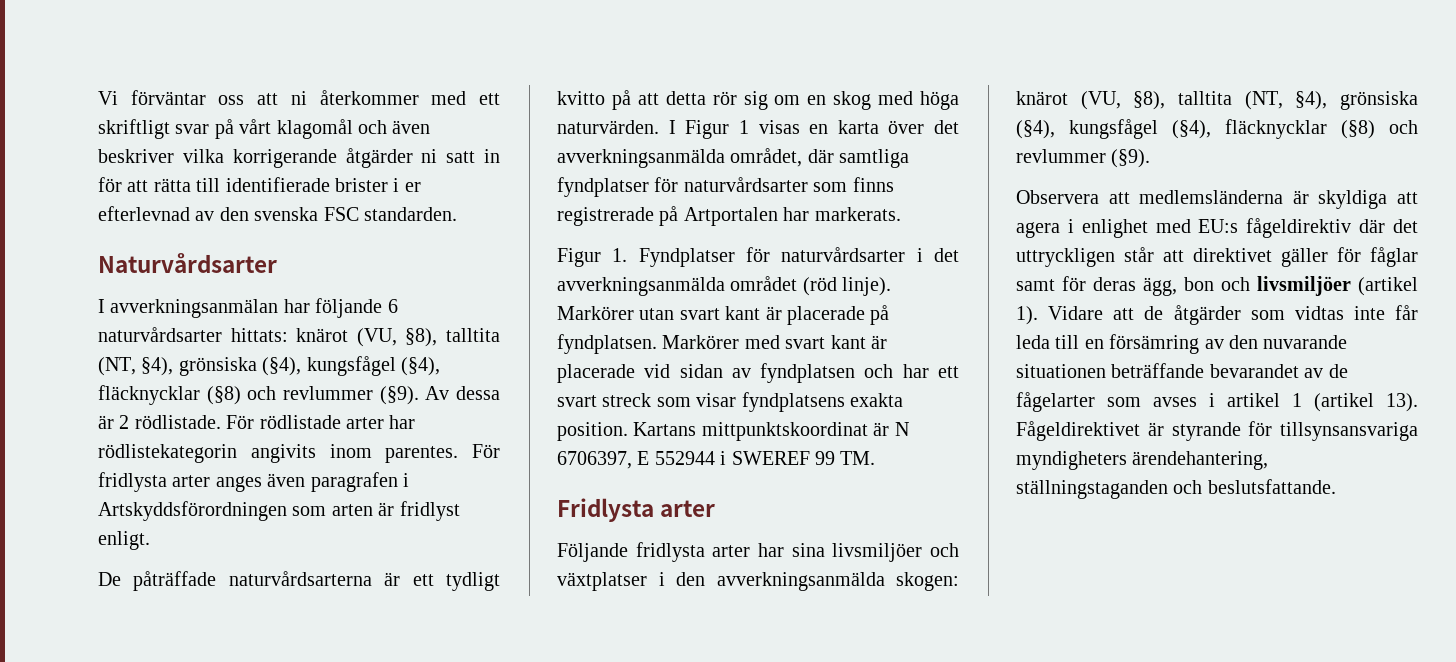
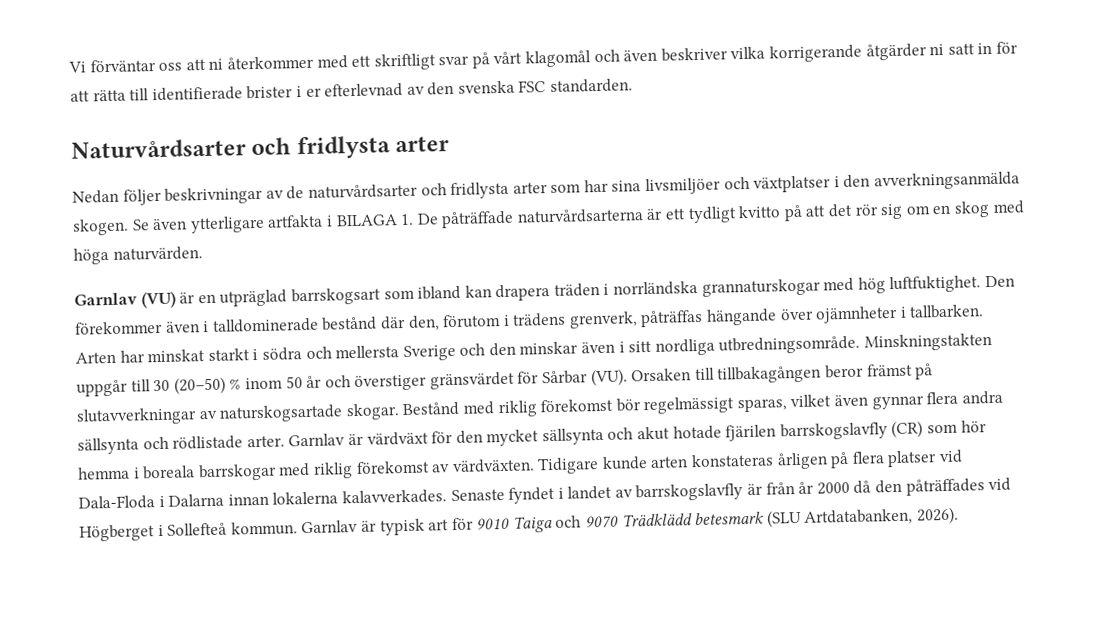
[98,298,398,318] [98,327,501,347] [98,356,440,376] [98,385,501,405] [98,415,416,429] [98,444,500,463] [98,472,409,492] [98,501,460,521] [98,531,150,550] // I avverkningsanmälan har följande 6 naturvårdsarter hittats: knärot (VU, §8), talltita (NT, §4), grönsiska (§4), kungsfågel (§4), fläcknycklar (§8) och revlummer (§9). Av dessa är 2 rödlistade. För rödlistade arter har rödlistekategorin angivits inom parentes. För fridlysta arter anges även paragrafen i Artskyddsförordningen som arten är fridlyst enligt. // -> [251,135,450,160] [72,171,1021,206] [72,213,415,236] och fridlysta arter // Nedan följer beskrivningar av de naturvårdsarter och fridlysta arter som har sina livsmiljöer och växtplatser i den avverkningsanmälda skogen. Se även ytterligare artfakta i BILAGA 1.
[665,91,706,105] detta -> [828,203,854,218] det
[668,120,959,139] [557,148,910,168] [557,177,894,197] [557,206,901,226] [557,247,959,267] [557,276,892,296] [557,305,890,325] [557,334,887,354] [557,363,959,383] [557,392,903,412] [557,422,909,441] [557,451,876,469] [557,498,716,522] [557,542,960,562] [557,572,959,591] [1016,91,1418,110] [1016,119,1418,139] [1016,149,1151,168] [1016,190,1418,209] [1016,218,1418,238] [1016,247,1418,267] [1016,276,1418,296] [1016,305,1418,325] [1016,334,1348,354] [1016,363,1348,378] [1016,392,1418,412] [1016,421,1418,441] [1016,451,1269,470] [1016,479,1336,499] I Figur 1 visas en karta över det avverkningsanmälda området, där samtliga fyndplatser för naturvårdsarter som finns registrerade på Artportalen har markerats. // Figur 1. Fyndplatser för naturvårdsarter i det avverkningsanmälda området (röd linje). Markörer utan svart kant är placerade på fyndplatsen. Markörer med svart kant är placerade vid sidan av fyndplatsen och har ett svart streck som visar fyndplatsens exakta position. Kartans mittpunktskoordinat är N 6706397, E 552944 i SWEREF 99 TM. // Fridlysta arter // Följande fridlysta arter har sina livsmiljöer och växtplatser i den avverkningsanmälda skogen: knärot (VU, §8), talltita (NT, §4), grönsiska (§4), kungsfågel (§4), fläcknycklar (§8) och revlummer (§9). // Observera att medlemsländerna är skyldiga att agera i enlighet med EU:s fågeldirektiv där det uttryckligen står att direktivet gäller för fåglar samt för deras ägg, bon och livsmiljöer (artikel 1). Vidare att de åtgärder som vidtas inte får leda till en försämring av den nuvarande situationen beträffande bevarandet av de fågelarter som avses i artikel 1 (artikel 13). Fågeldirektivet är styrande för tillsynsansvariga myndigheters ärendehantering, ställningstaganden och beslutsfattande. -> [74,275,1016,309] [75,304,985,335] [75,332,993,364] [76,363,934,397] [76,390,1003,426] [77,420,987,455] [77,449,964,482] [78,477,1012,510] [79,506,960,542] // Garnlav (VU) är en utpräglad barrskogsart som ibland kan drapera träden i norrländska grannaturskogar med hög luftfuktighet. Den förekommer även i talldominerade bestånd där den, förutom i trädens grenverk, påträffas hängande över ojämnheter i tallbarken. Arten har minskat starkt i södra och mellersta Sverige och den minskar även i sitt nordliga utbredningsområde. Minskningstakten uppgår till 30 (20–50) % inom 50 år och överstiger gränsvärdet för Sårbar (VU). Orsaken till tillbakagången beror främst på slutavverkningar av naturskogsartade skogar. Bestånd med riklig förekomst bör regelmässigt sparas, vilket även gynnar flera andra sällsynta och rödlistade arter. Garnlav är värdväxt för den mycket sällsynta och akut hotade fjärilen barrskogslavfly (CR) som hör hemma i boreala barrskogar med riklig förekomst av värdväxten. Tidigare kunde arten konstateras årligen på flera platser vid Dala-Floda i Dalarna innan lokalerna kalavverkades. Senaste fyndet i landet av barrskogslavfly är från år 2000 då den påträffades vid Högberget i Sollefteå kommun. Garnlav är typisk art för 9010 Taiga och 9070 Trädklädd betesmark (SLU Artdatabanken, 2026).

